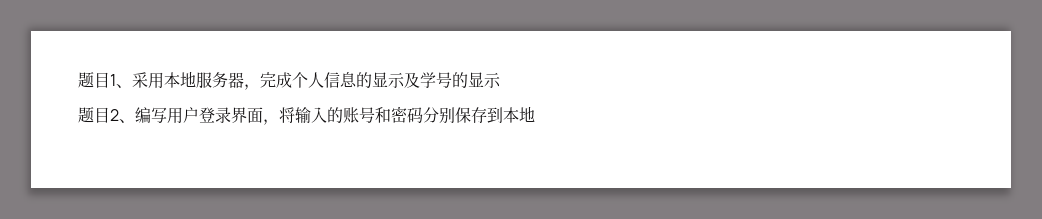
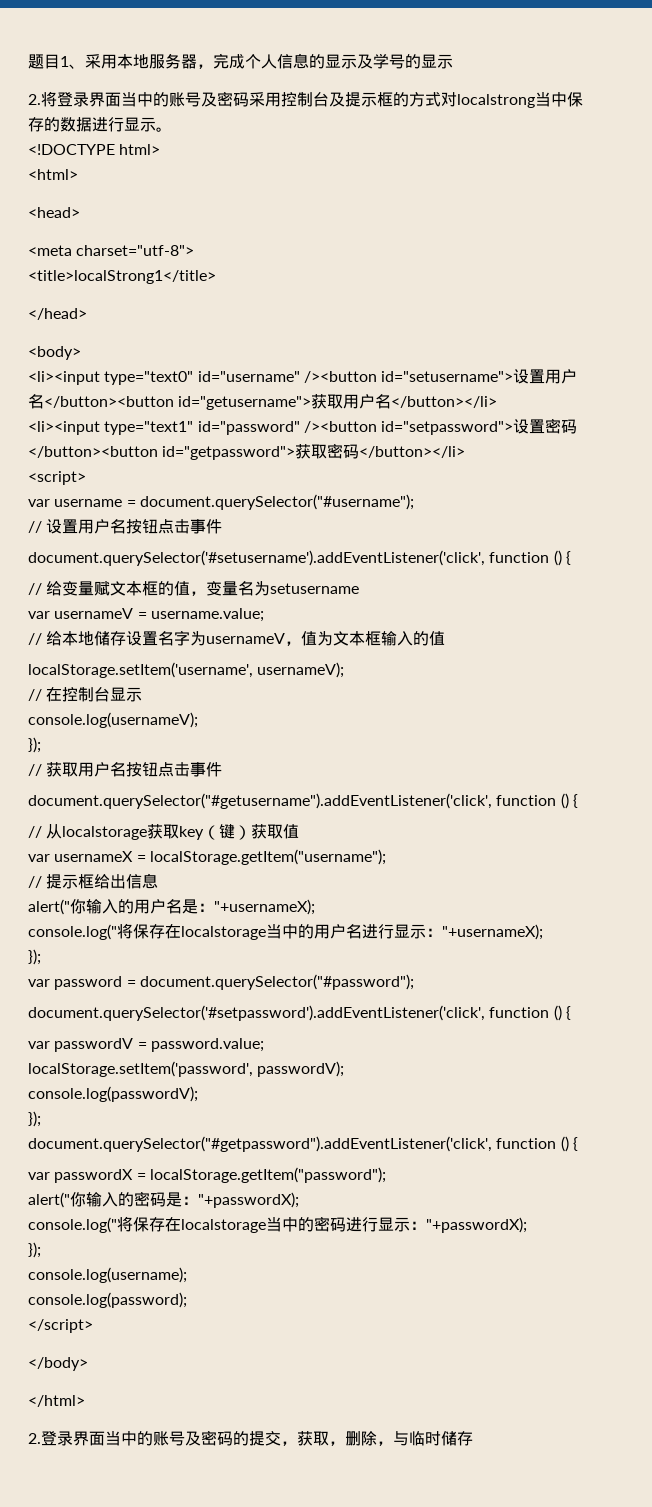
[78,106,536,125] 题目2、编写用户登录界面，将输入的账号和密码分别保存到本地 -> [28,91,583,108] [28,117,172,132] [28,144,161,155] [28,169,78,180] [28,207,80,218] [28,245,195,256] [28,270,216,284] [28,308,87,320] [28,346,81,360] [28,369,578,385] [28,394,498,410] [28,418,578,435] [28,443,466,460] [28,471,86,485] [28,494,414,510] [28,519,223,534] [28,550,571,566] [28,580,360,596] [28,608,264,622] [28,630,446,646] [28,662,345,678] [28,687,143,702] [28,712,198,728] [28,737,41,753] [28,762,223,777] [28,793,578,809] [28,824,300,840] [28,849,386,865] [28,873,159,889] [28,899,315,915] [28,923,543,940] [28,949,41,965] [28,974,414,990] [28,1005,571,1021] [28,1038,264,1052] [28,1061,345,1077] [28,1086,198,1102] [28,1111,41,1127] [28,1136,578,1152] [28,1167,386,1183] [28,1191,299,1208] [28,1216,527,1233] [28,1242,41,1258] [28,1267,187,1283] [28,1292,187,1308] [28,1319,93,1333] [28,1357,88,1371] [28,1395,85,1407] [28,1430,473,1446] 2.将登录界面当中的账号及密码采用控制台及提示框的方式对localstrong当中保存的数据进行显示。 // <!DOCTYPE html> // <html> // <head> // <meta charset="utf-8"> // <title>localStrong1</title> // </head> // <body> // <li><input type="text0" id="username" /><button id="setusername">设置用户名</button><button id="getusername">获取用户名</button></li> // <li><input type="text1" id="password" /><button id="setpassword">设置密码</button><button id="getpassword">获取密码</button></li> // <script> // var username = document.querySelector("#username"); // // 设置用户名按钮点击事件 // document.querySelector('#setusername').addEventListener('click', function () { // // 给变量赋文本框的值，变量名为setusername // var usernameV = username.value; // // 给本地储存设置名字为usernameV，值为文本框输入的值 // localStorage.setItem('username', usernameV); // // 在控制台显示 // console.log(usernameV); // }); // // 获取用户名按钮点击事件 // document.querySelector("#getusername").addEventListener('click', function () { // // 从localstorage获取key（键）获取值 // var usernameX = localStorage.getItem("username"); // // 提示框给出信息 // alert("你输入的用户名是："+usernameX); // console.log("将保存在localstorage当中的用户名进行显示："+usernameX); // }); // var password = document.querySelector("#password"); // document.querySelector('#setpassword').addEventListener('click', function () { // var passwordV = password.value; // localStorage.setItem('password', passwordV); // console.log(passwordV); // }); // document.querySelector("#getpassword").addEventListener('click', function () { // var passwordX = localStorage.getItem("password"); // alert("你输入的密码是："+passwordX); // console.log("将保存在localstorage当中的密码进行显示："+passwordX); // }); // console.log(username); // console.log(password); // </script> // </body> // </html> // 2.登录界面当中的账号及密码的提交，获取，删除，与临时储存

